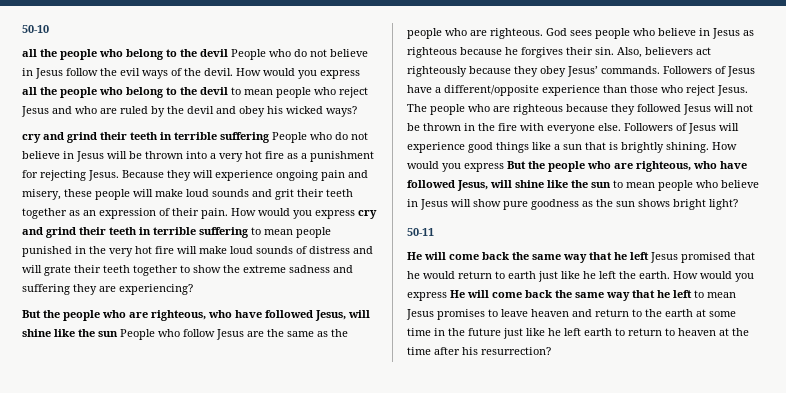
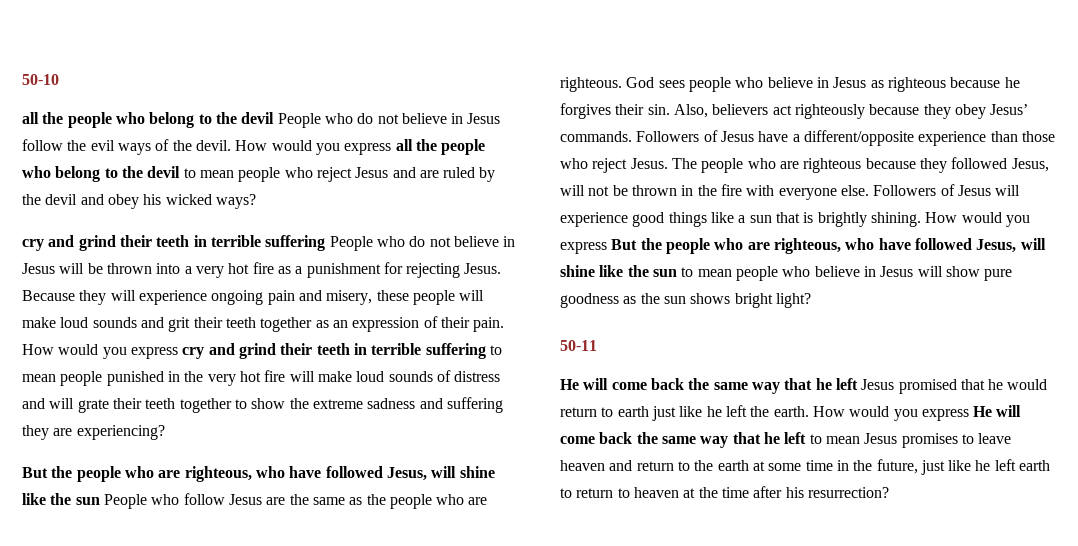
[75,106,97,114] who -> (416, 172) none
[683,104,711,115] Jesus -> [1011,158,1049,172] Jesus,
[468,328,501,336] future -> [876,459,918,474] future,

